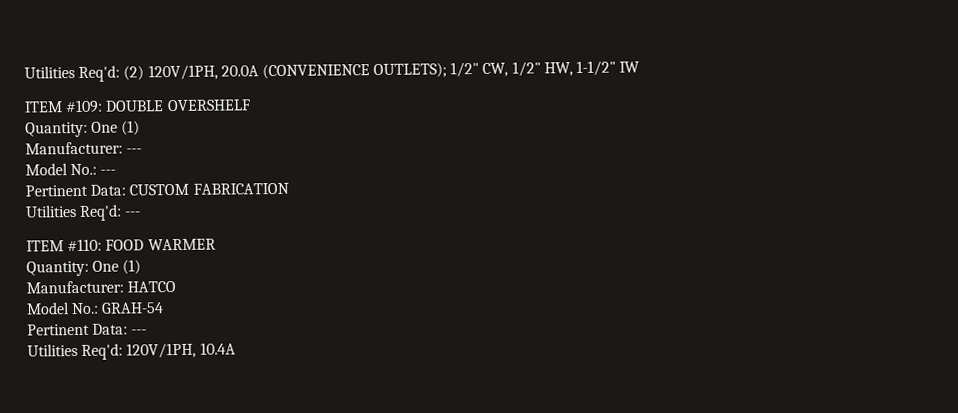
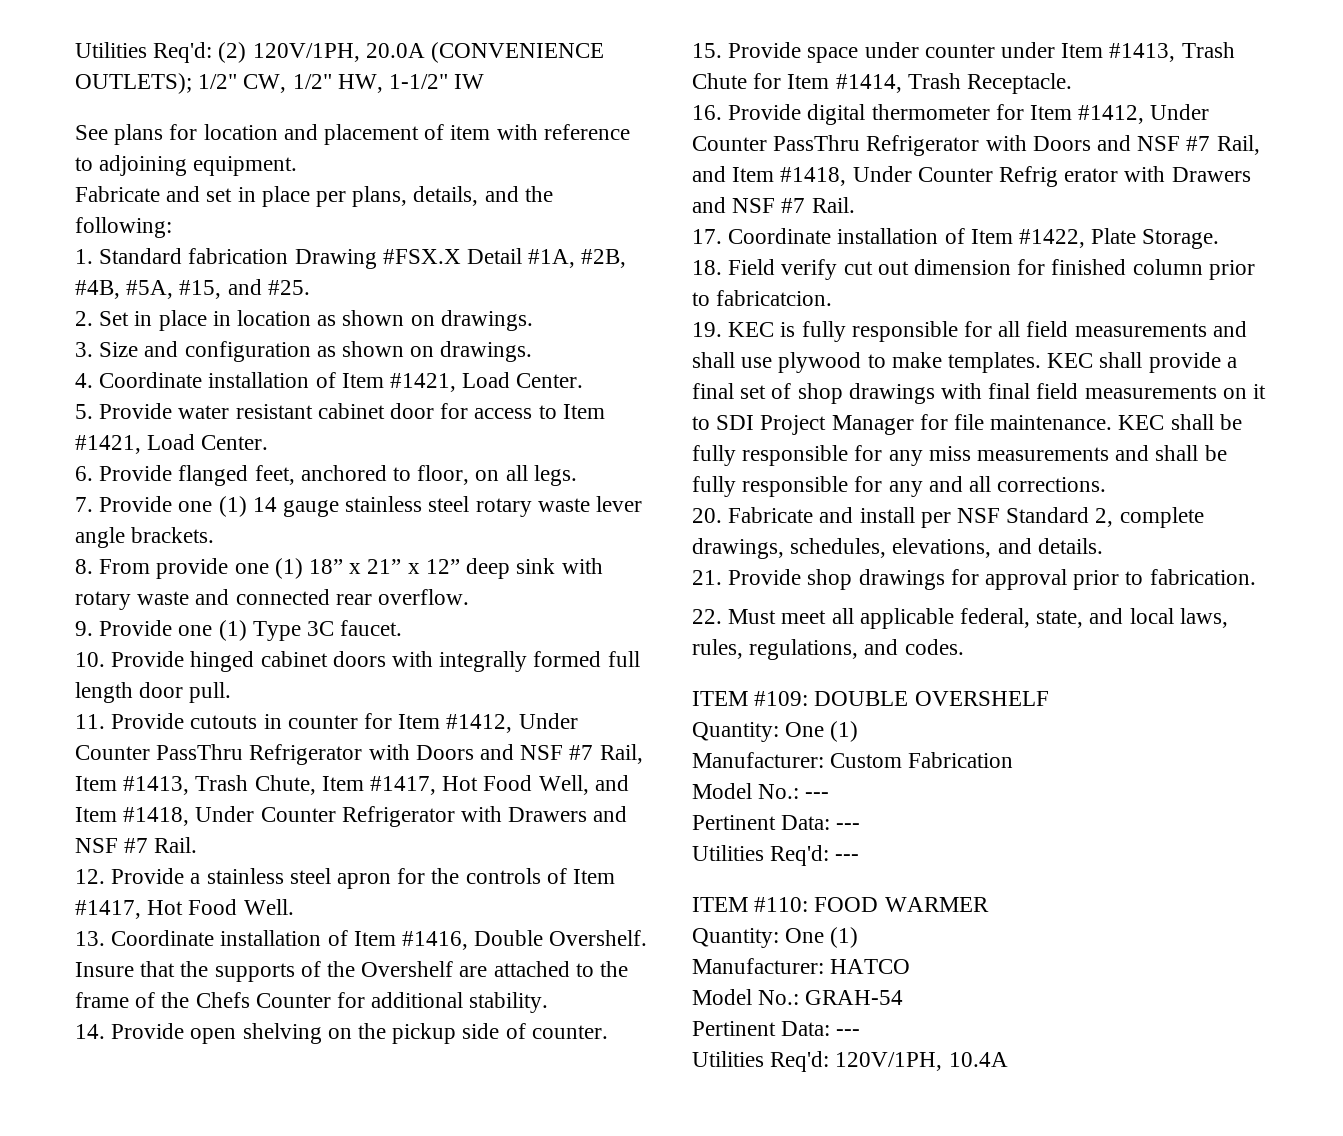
(641, 67) none -> [75,124,630,145] [75,155,298,176] [75,186,553,207] [75,217,172,238] [75,248,627,269] [75,279,310,299] [75,310,533,331] [75,341,533,362] [75,372,584,392] [75,403,605,419] [75,434,269,454] [75,465,577,486] [75,496,643,517] [75,527,215,548] [75,558,603,579] [75,589,470,610] [75,620,403,641] [75,651,640,672] [75,682,232,703] [75,713,578,733] [75,744,643,765] [75,775,629,795] [75,806,628,827] [75,837,198,853] [75,868,616,889] [75,899,294,919] [75,930,648,950] [75,961,629,982] [75,992,549,1013] [75,1023,608,1044] [692,42,1235,63] [692,73,1073,94] [692,104,1210,125] [692,135,1260,156] [692,166,1251,187] [692,197,855,213] [692,228,1220,249] [692,259,1255,280] [692,290,833,306] [692,321,1247,342] [692,352,1237,373] [692,383,1267,404] [692,414,1242,435] [692,445,1227,466] [692,476,1107,497] [692,507,1204,528] [692,538,1103,559] [692,569,1256,590] [692,608,1228,629] [692,639,964,660] // See plans for location and placement of item with reference to adjoining equipment. // Fabricate and set in place per plans, details, and the following: // 1. Standard fabrication Drawing #FSX.X Detail #1A, #2B, #4B, #5A, #15, and #25. // 2. Set in place in location as shown on drawings. // 3. Size and configuration as shown on drawings. // 4. Coordinate installation of Item #1421, Load Center. // 5. Provide water resistant cabinet door for access to Item #1421, Load Center. // 6. Provide flanged feet, anchored to floor, on all legs. // 7. Provide one (1) 14 gauge stainless steel rotary waste lever angle brackets. // 8. From provide one (1) 18” x 21” x 12” deep sink with rotary waste and connected rear overflow. // 9. Provide one (1) Type 3C faucet. // 10. Provide hinged cabinet doors with integrally formed full length door pull. // 11. Provide cutouts in counter for Item #1412, Under Counter PassThru Refrigerator with Doors and NSF #7 Rail, Item #1413, Trash Chute, Item #1417, Hot Food Well, and Item #1418, Under Counter Refrigerator with Drawers and NSF #7 Rail. // 12. Provide a stainless steel apron for the controls of Item #1417, Hot Food Well. // 13. Coordinate installation of Item #1416, Double Overshelf. Insure that the supports of the Overshelf are attached to the frame of the Chefs Counter for additional stability. // 14. Provide open shelving on the pickup side of counter. // 15. Provide space under counter under Item #1413, Trash Chute for Item #1414, Trash Receptacle. // 16. Provide digital thermometer for Item #1412, Under Counter PassThru Refrigerator with Doors and NSF #7 Rail, and Item #1418, Under Counter Refrig erator with Drawers and NSF #7 Rail. // 17. Coordinate installation of Item #1422, Plate Storage. // 18. Field verify cut out dimension for finished column prior to fabricatcion. // 19. KEC is fully responsible for all field measurements and shall use plywood to make templates. KEC shall provide a final set of shop drawings with final field measurements on it to SDI Project Manager for file maintenance. KEC shall be fully responsible for any miss measurements and shall be fully responsible for any and all corrections. // 20. Fabricate and install per NSF Standard 2, complete drawings, schedules, elevations, and details. // 21. Provide shop drawings for approval prior to fabrication. // 22. Must meet all applicable federal, state, and local laws, rules, regulations, and codes.
[126,148,143,154] --- -> [830,752,1014,768] Custom Fabrication
[129,182,289,196] CUSTOM FABRICATION -> [836,823,861,830] ---

